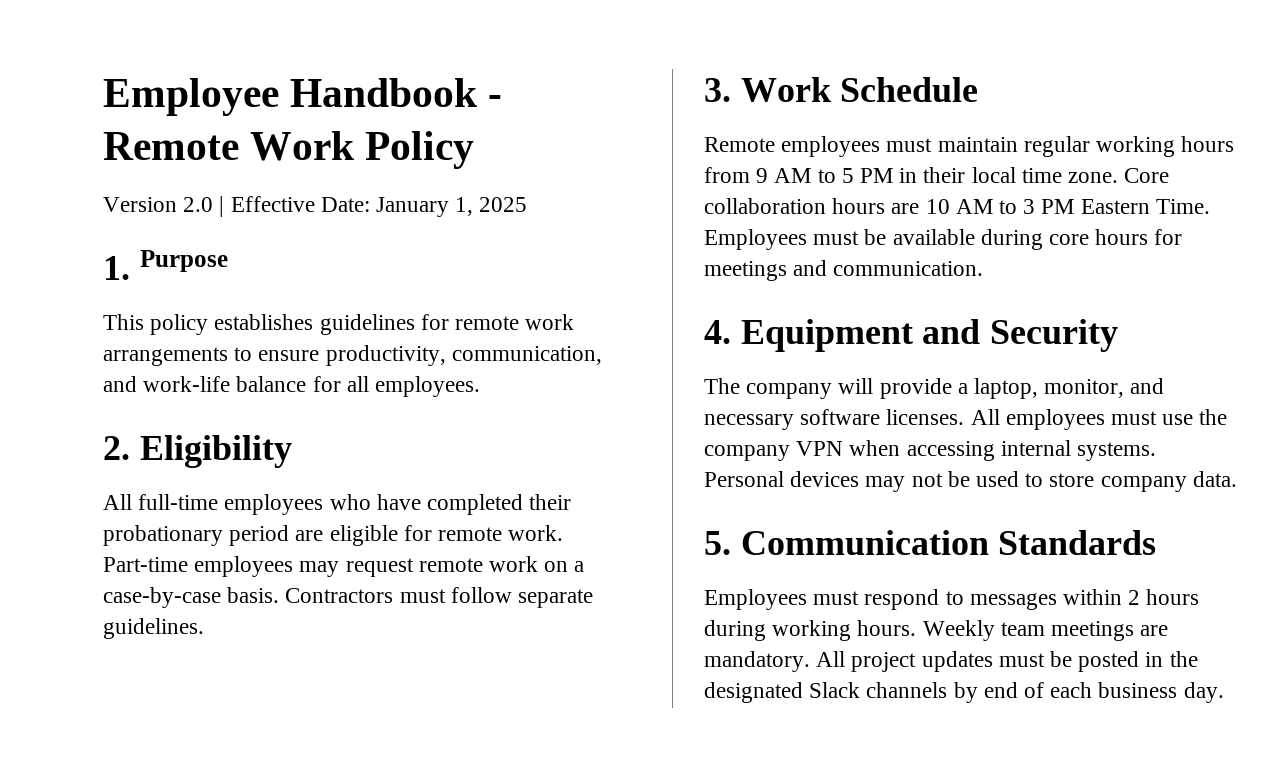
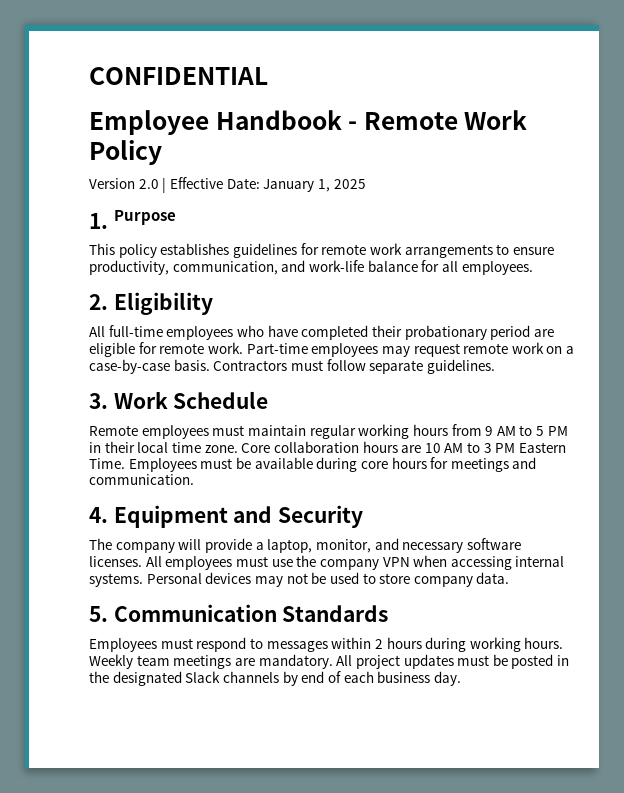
(103, 97) none -> [89,67,268,85] CONFIDENTIAL //

